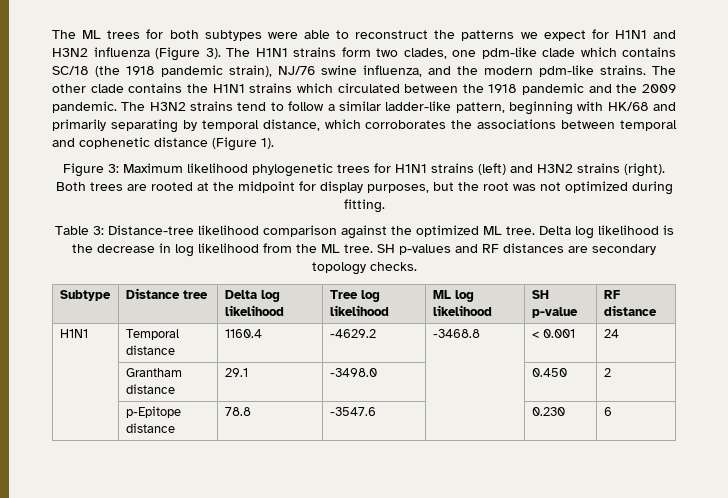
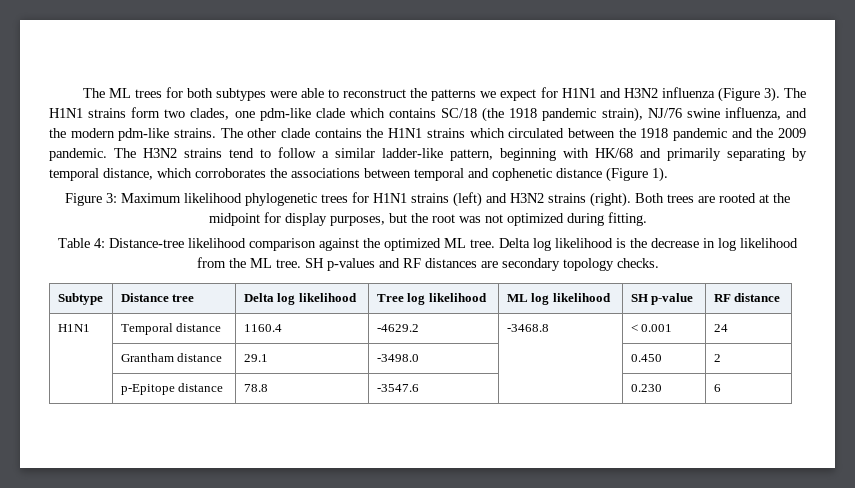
[92,226,104,235] 3: -> [94,238,105,248] 4:

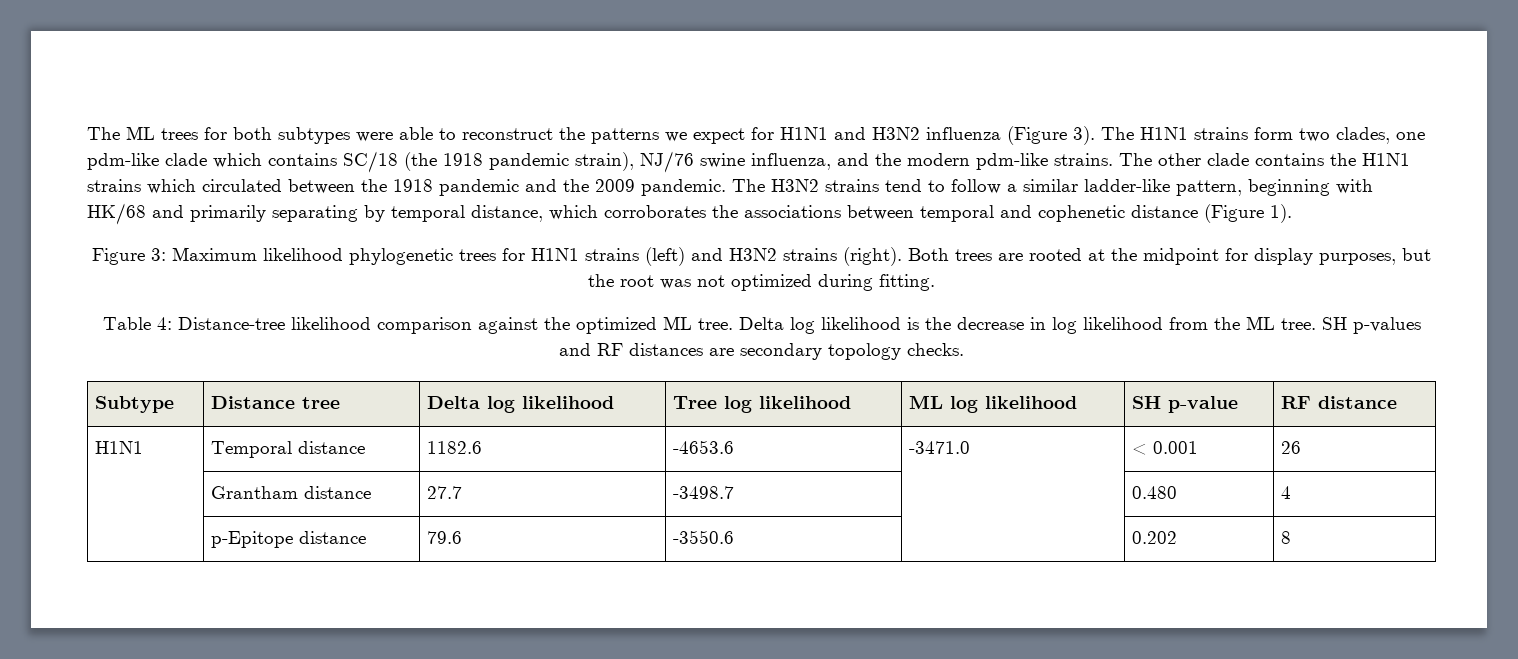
[243,324,282,332] [376,324,419,332] [506,324,549,332] 1160.4 | -4629.2 | -3468.8 -> [427,441,483,454] [673,440,735,454] [909,441,971,454] 1182.6 | -4653.6 | -3471.0
[713,324,728,332] 24 -> [1281,441,1302,454] 26
[243,354,268,362] [376,354,419,362] [630,354,662,362] [713,354,721,362] [120,383,224,395] [243,384,268,392] [376,384,419,392] [630,384,662,392] [713,384,721,392] 29.1 | -3498.0 | | 0.450 | 2 // | p-Epitope distance | 78.8 | -3547.6 | | 0.230 | 6 -> [427,486,463,499] [673,486,735,499] [1132,486,1178,499] [1281,486,1292,499] [211,531,367,548] [427,531,463,544] [673,530,735,544] [1132,531,1178,544] [1281,531,1292,544] 27.7 | -3498.7 | | 0.480 | 4 // | p-Epitope distance | 79.6 | -3550.6 | | 0.202 | 8

